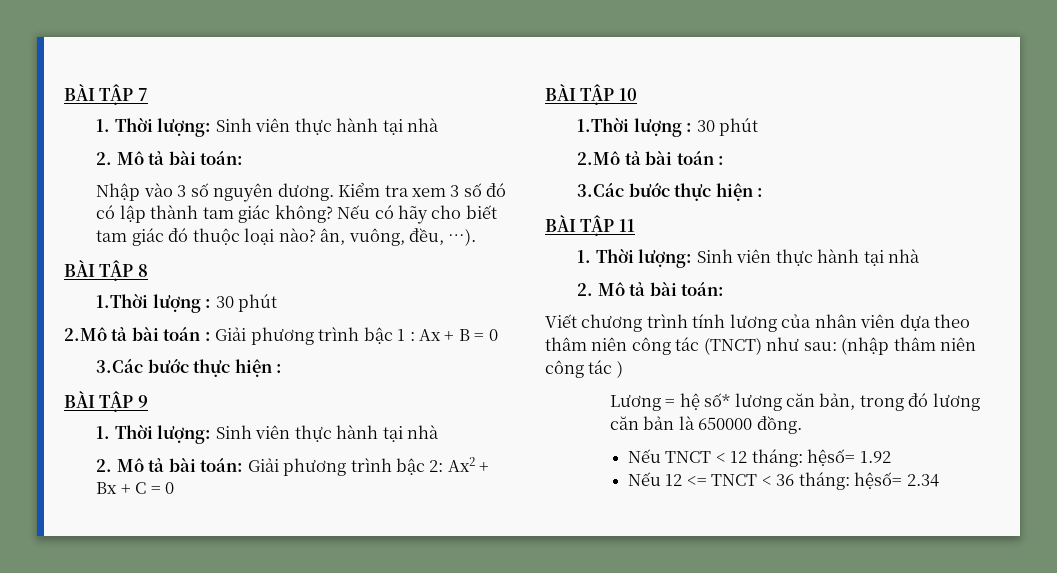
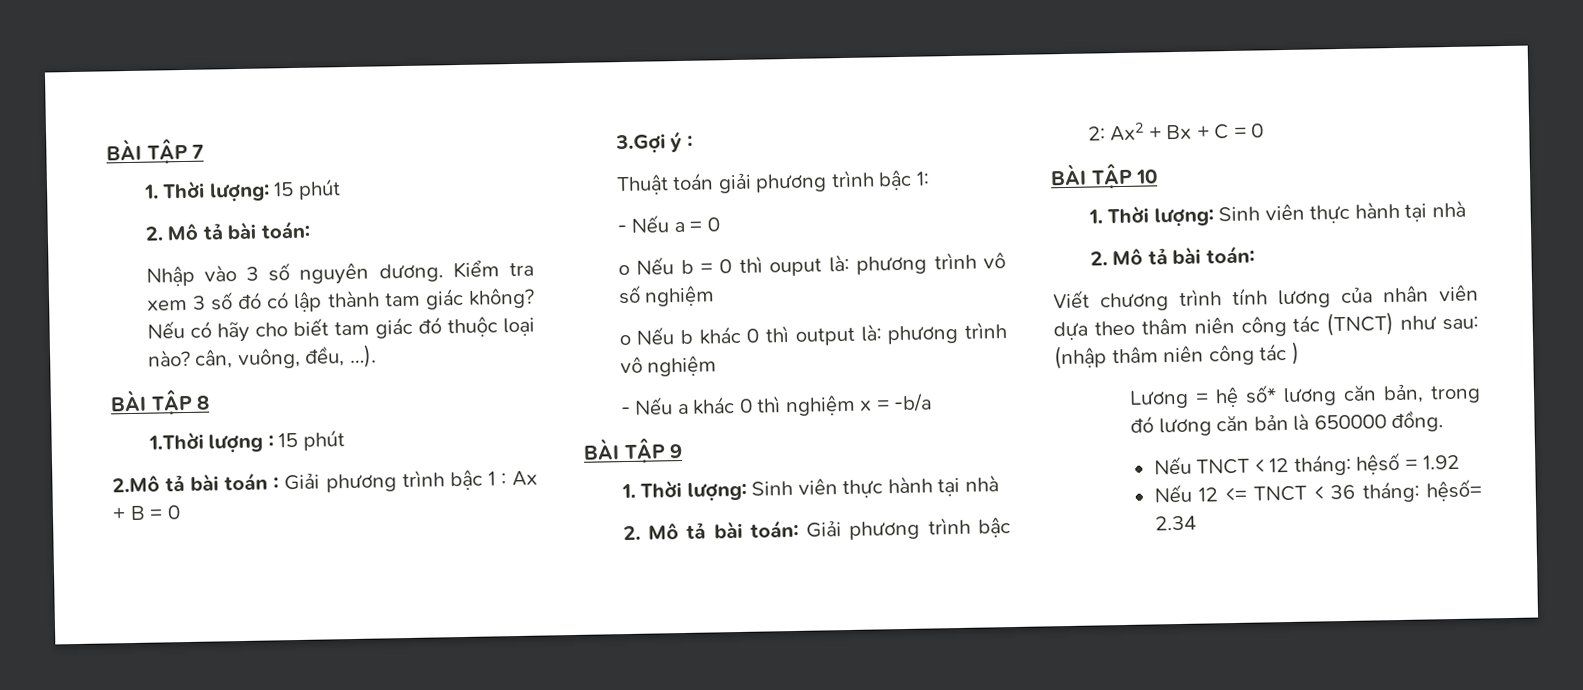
[215,118,439,135] Sinh viên thực hành tại nhà -> [273,178,341,200] 15 phút
[320,228,346,245] ân, -> [194,349,234,369] cân,
[215,296,234,308] 30 -> [278,432,299,448] 15
[96,359,283,377] 3.Các bước thực hiện : -> [614,130,693,154] [615,169,930,196] [616,214,720,234] [617,251,1006,277] [617,284,716,307] [618,321,1007,346] [619,355,718,377] [620,393,933,417] 3.Gợi ý : // Thuật toán giải phương trình bậc 1: // - Nếu a = 0 // o Nếu b = 0 thì ouput là: phương trình vô số nghiệm // o Nếu b khác 0 thì output là: phương trình vô nghiệm // - Nếu a khác 0 thì nghiệm x = -b/a
[577,118,759,137] [577,150,725,165] [577,183,764,201] [545,215,635,236] // 1.Thời lượng : 30 phút // 2.Mô tả bài toán : // 3.Các bước thực hiện : // BÀI TẬP 11 -> (1159, 176) none
[807,449,856,466] hệsố= -> [1356,451,1419,475] hệsố =

